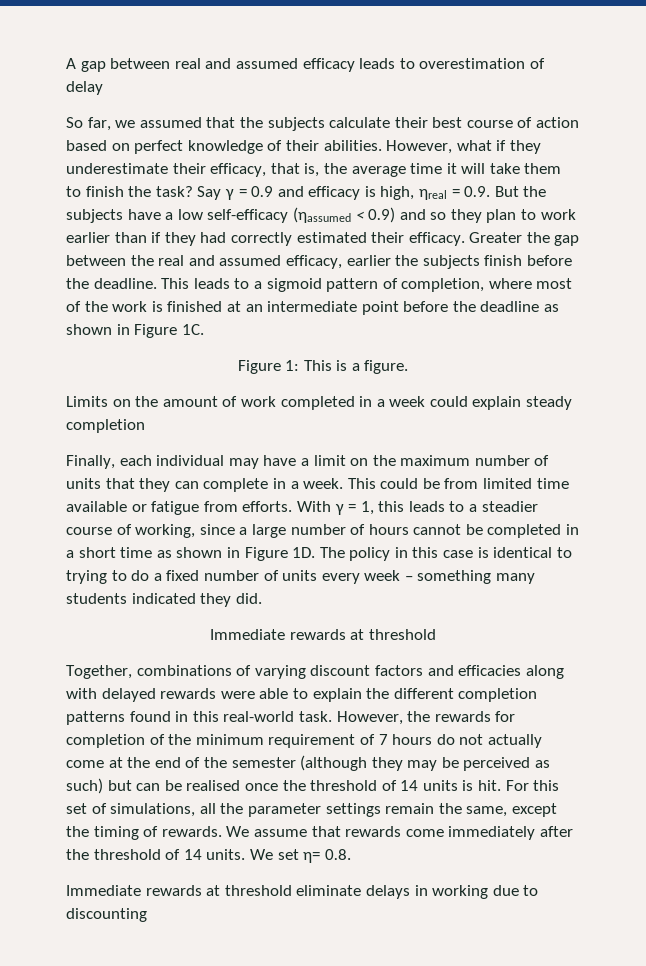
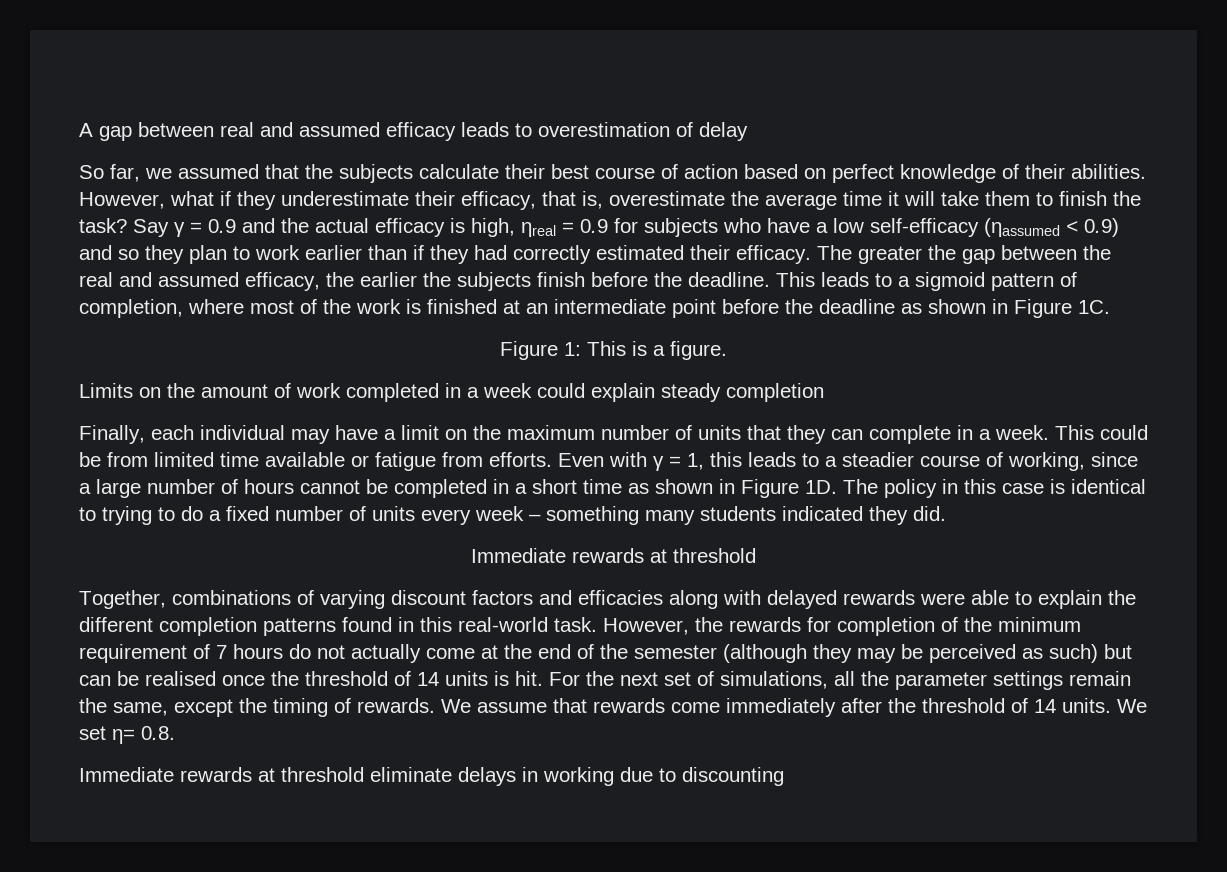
(320, 170) none -> [609,191,725,206] overestimate
(304, 191) none -> [281,218,369,233] the actual
[464,186,547,197] [66,209,123,223] 0.9. But the subjects -> [580,218,761,237] 0.9 for subjects who
[469,232,523,243] Greater -> [817,245,922,264] The greater
(342, 262) none -> [326,272,354,287] the
[296,501,331,512] With -> [558,452,647,467] Even with
[533,780,560,791] this -> [586,671,658,686] the next

